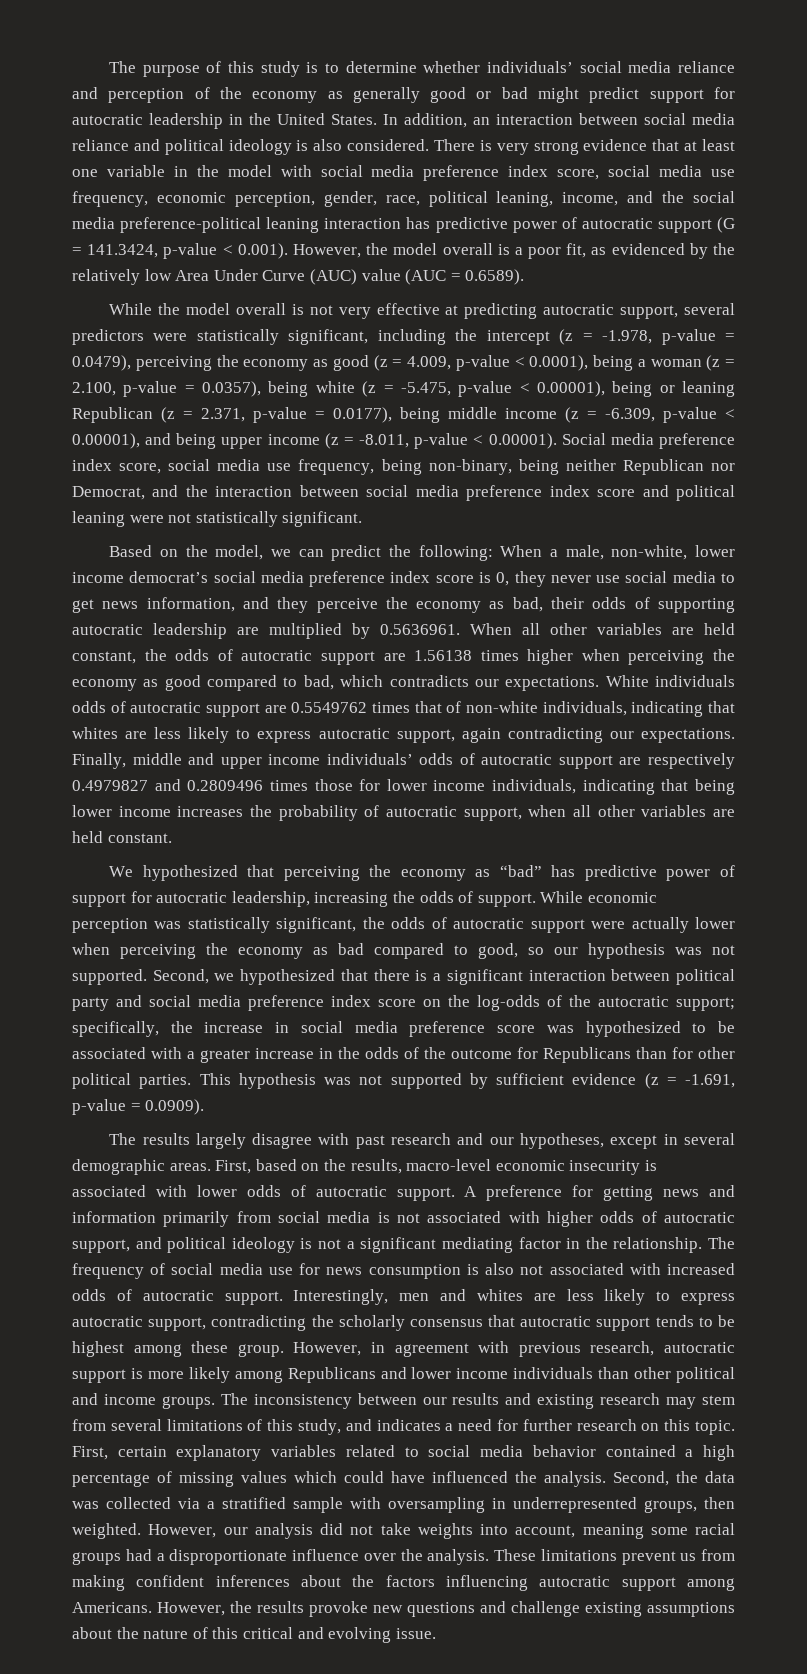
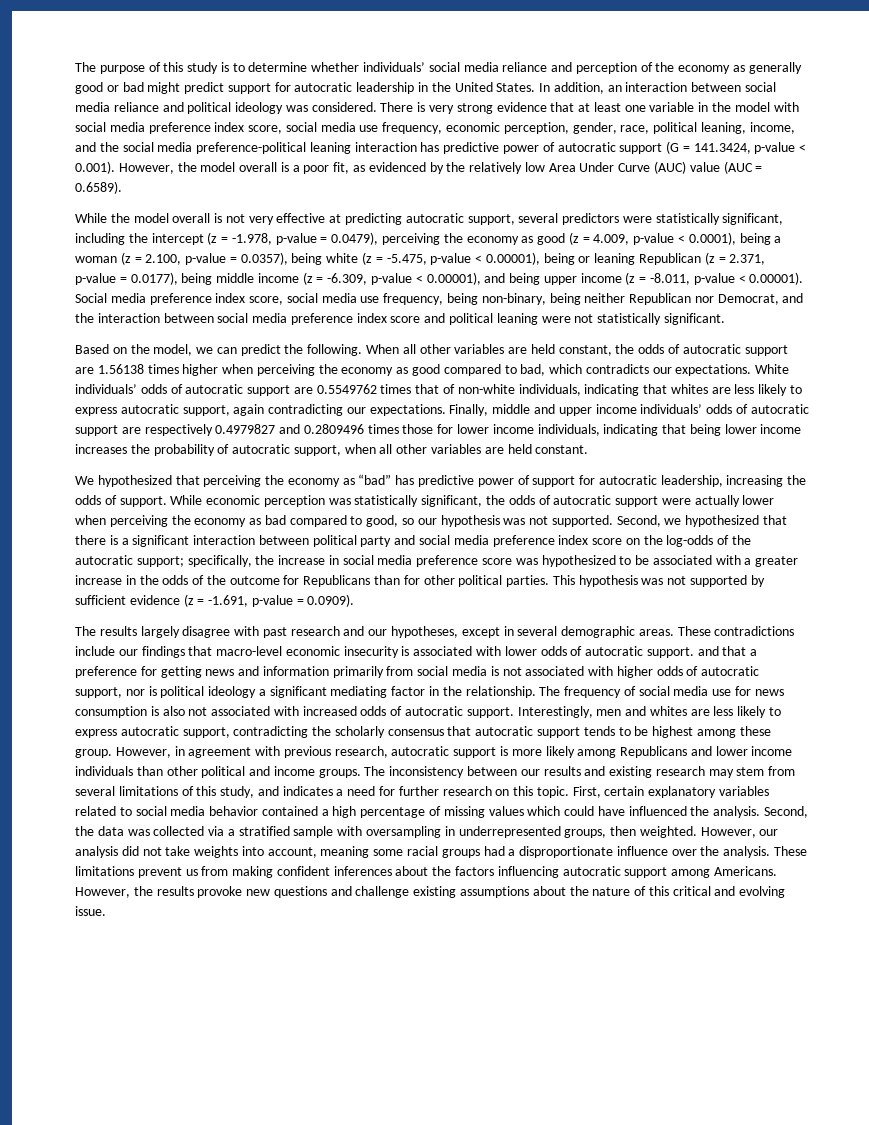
[296,139,343,151] is also -> [285,105,308,112] was
[418,545,735,561] [72,571,736,587] [72,597,735,613] [72,623,460,639] following: When a male, non-white, lower income democrat’s social media preference index score is 0, they never use social media to get news information, and they perceive the economy as bad, their odds of supporting autocratic leadership are multiplied by 0.5636961. -> [307,344,363,356] following.
[655,675,736,687] individuals -> [75,384,137,394] individuals’
[215,1159,402,1174] First, based on the results, -> [677,626,795,636] [75,646,213,658] These contradictions include our findings that
[464,1186,478,1197] A -> [697,646,758,656] and that a
[135,1237,342,1253] and political ideology is not -> [125,686,257,698] nor is political ideology

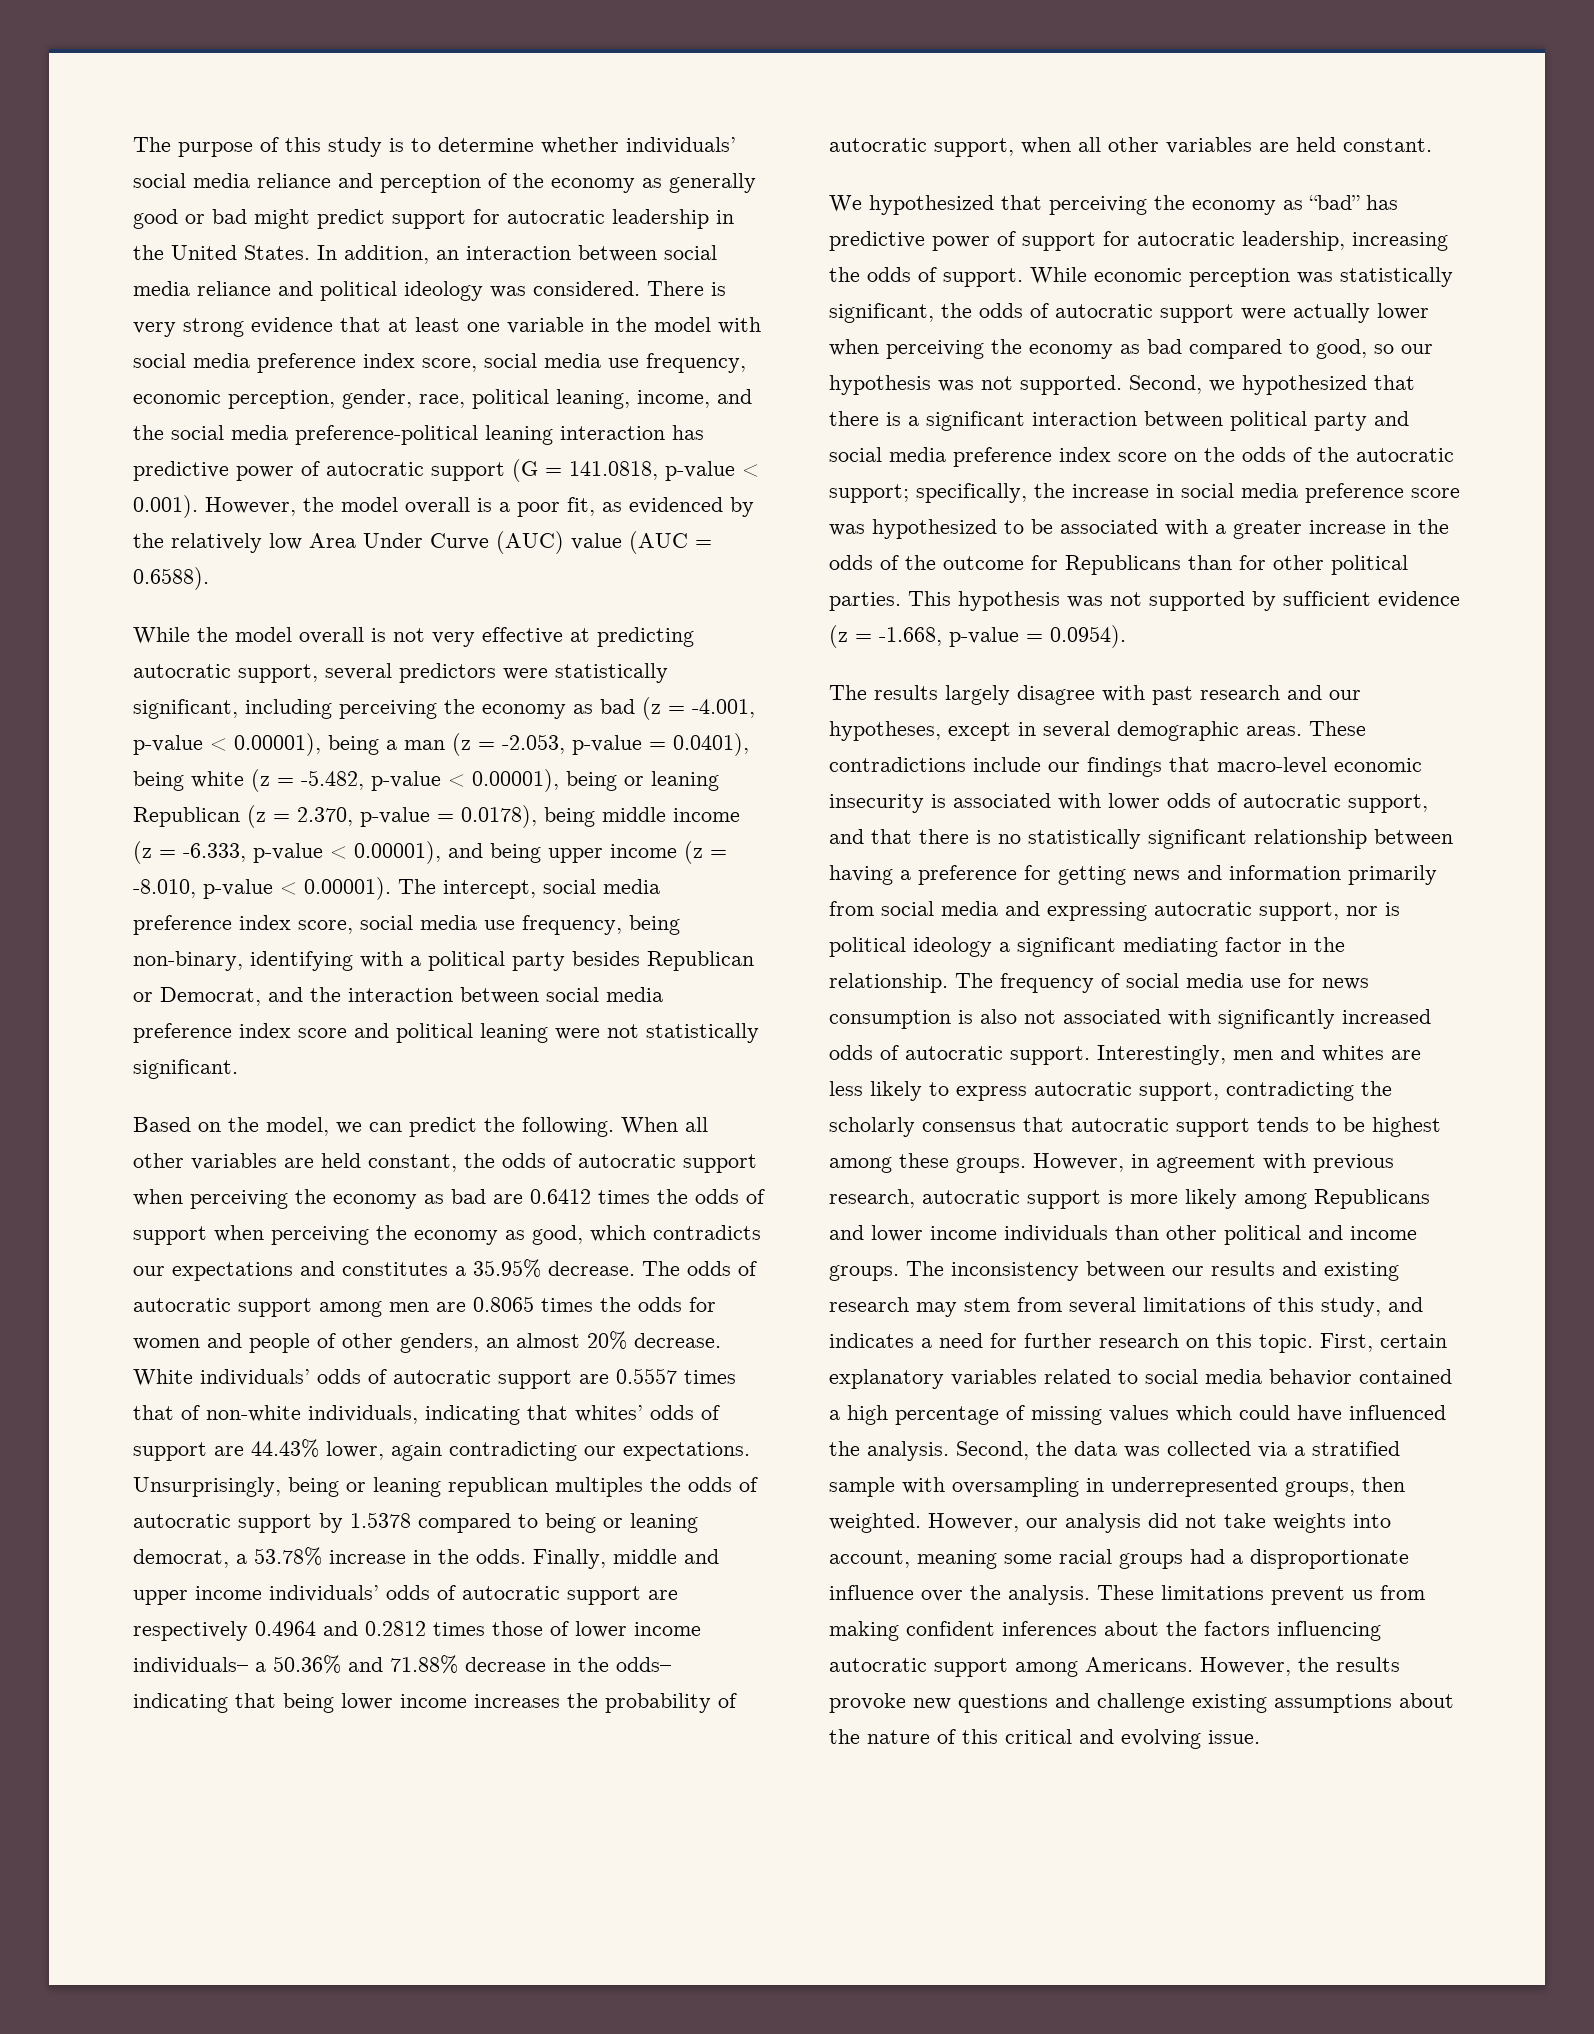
[693,143,751,154] 141.3424, -> [569,461,658,480] 141.0818,
[75,181,122,194] 0.6589). -> [133,567,209,590] 0.6588).
[128,232,736,245] the intercept (z = -1.978, p-value = 0.0479), perceiving the economy as good (z = 4.009, p-value < 0.0001), -> [339,697,755,720] [133,733,321,756] perceiving the economy as bad (z = -4.001, p-value < 0.00001),
[75,252,288,265] woman (z = 2.100, p-value = 0.0357), -> [404,733,749,756] man (z = -2.053, p-value = 0.0401),
[386,254,427,265] -5.475, -> [301,770,364,790] -5.482,
[729,254,766,265] [75,272,178,285] 2.371, p-value = 0.0177), -> [297,805,537,828] 2.370, p-value = 0.0178),
[327,273,368,285] -6.309, -> [183,843,246,862] -6.333,
[650,273,691,285] -8.011, -> [133,879,196,898] -8.010,
[75,293,107,303] Social -> [398,879,596,899] The intercept, social
[549,293,714,305] being neither Republican nor -> [250,951,754,971] [133,992,153,1002] identifying with a political party besides Republican or
[75,364,752,376] are 1.56138 times higher when perceiving the economy as good compared to bad, which contradicts our expectations. -> [133,1189,765,1209] [133,1225,761,1245] [133,1259,757,1281] [133,1296,716,1317] [133,1331,721,1353] when perceiving the economy as bad are 0.6412 times the odds of support when perceiving the economy as good, which contradicts our expectations and constitutes a 35.95% decrease. The odds of autocratic support among men are 0.8065 times the odds for women and people of other genders, an almost 20% decrease.
[316,384,377,394] 0.5549762 -> [616,1368,677,1384] 0.5557
[670,384,803,396] [75,404,446,416] whites are less likely to express autocratic support, again contradicting our expectations. -> [575,1405,720,1422] [133,1439,750,1461] [133,1477,758,1497] [133,1512,698,1533] [133,1547,526,1568] whites’ odds of support are 44.43% lower, again contradicting our expectations. Unsurprisingly, being or leaning republican multiples the odds of autocratic support by 1.5378 compared to being or leaning democrat, a 53.78% increase in the odds.
[215,424,364,434] 0.4979827 and 0.2809496 -> [255,1621,426,1636] 0.4964 and 0.2812
[437,424,600,436] for lower income individuals, -> [550,1621,701,1638] [133,1655,671,1674] of lower income individuals– a 50.36% and 71.88% decrease in the odds–
[666,535,714,547] log-odds -> [1242,447,1286,462] odds
[208,594,355,607] -1.691, p-value = 0.0909). -> [879,625,1126,648] -1.668, p-value = 0.0954).
[646,647,694,658] support. -> [1348,794,1428,813] support,
(747, 651) none -> [919,829,1453,849] [829,865,893,885] there is no statistically significant relationship between having
[490,666,699,678] is not associated with higher odds of -> [1005,901,1147,921] and expressing
(299, 711) none -> [1218,1009,1335,1029] significantly
[75,749,112,758] group. -> [956,1157,1026,1173] groups.

